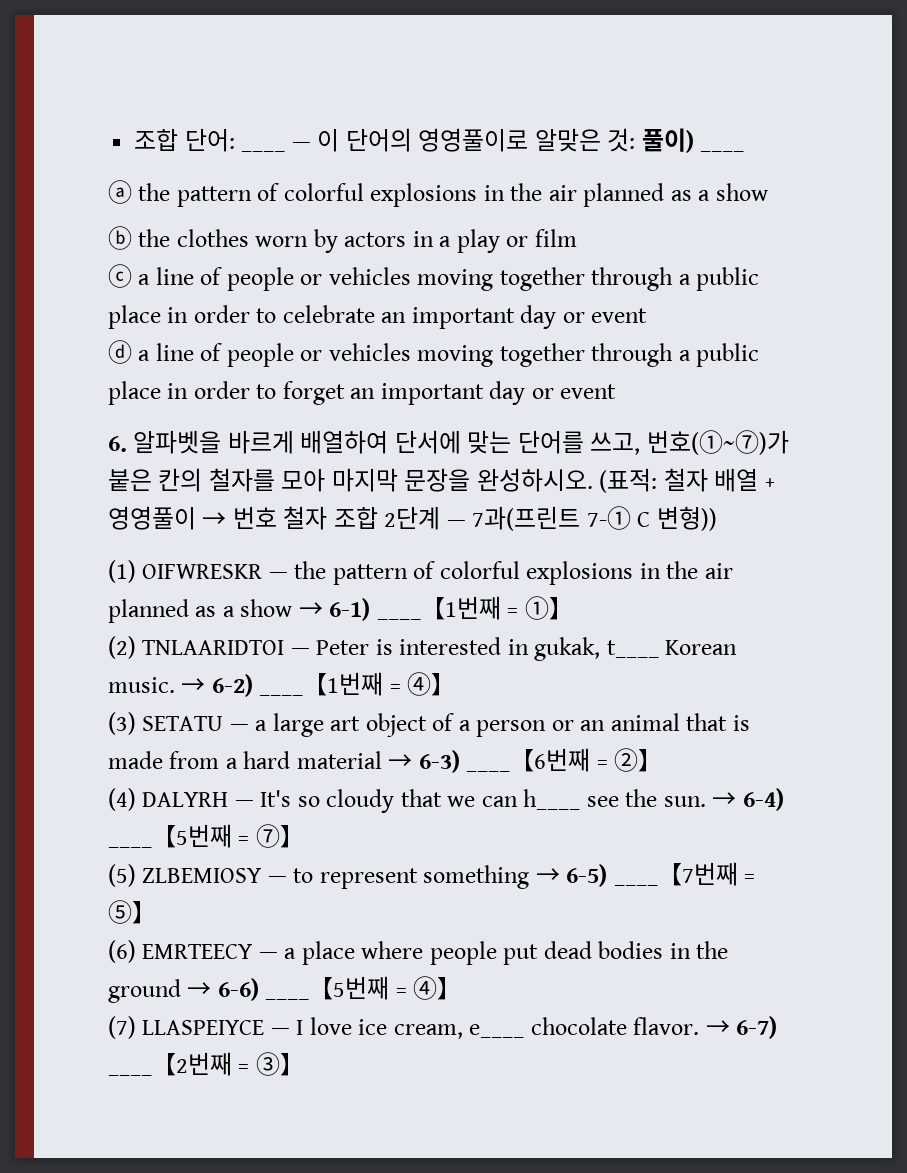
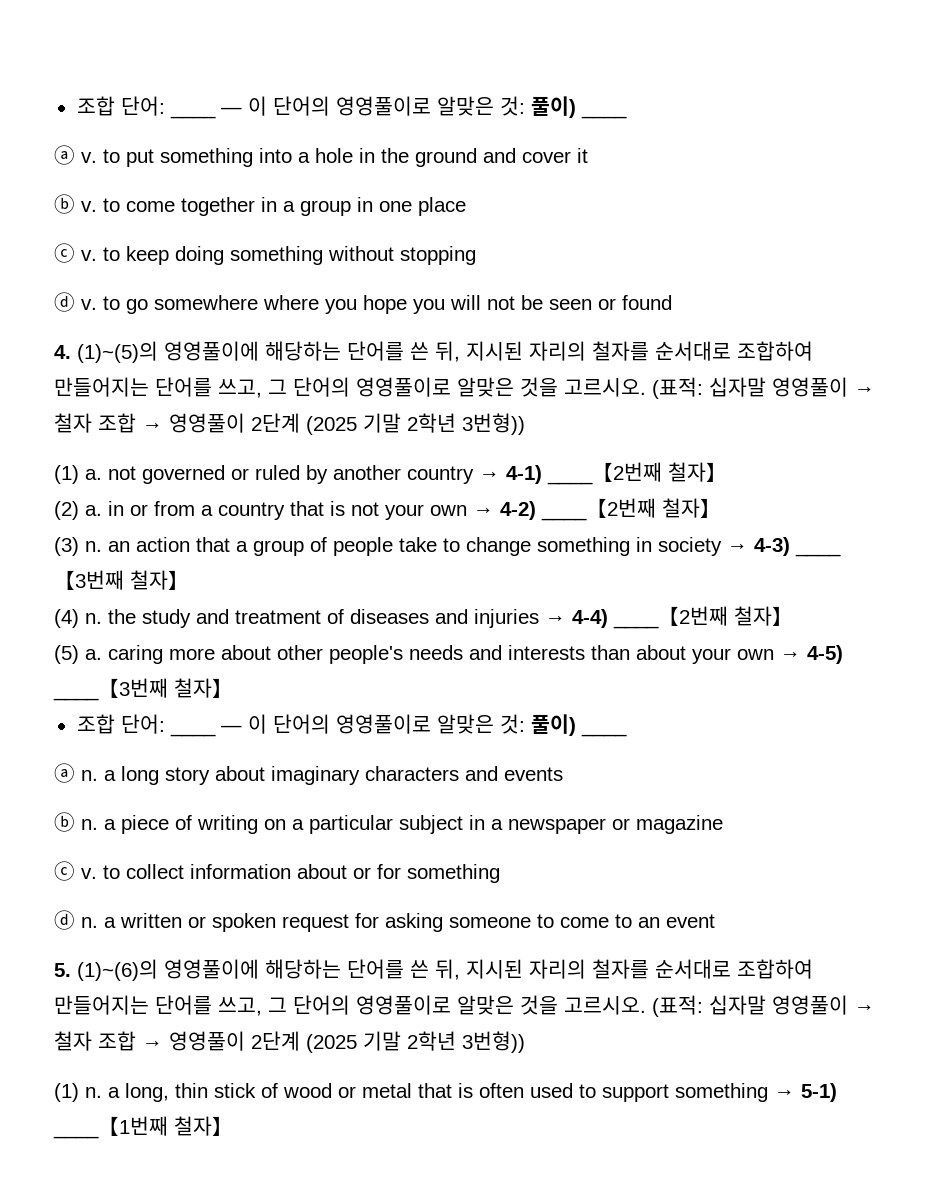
[138,183,768,207] [108,226,577,253] [108,264,760,291] [108,305,648,329] [108,340,760,367] [108,381,617,405] [108,430,789,455] [108,468,775,493] [108,506,717,531] [108,560,733,585] [108,596,573,623] [108,636,738,661] [108,672,456,697] [108,712,750,737] [108,748,663,773] [108,788,784,813] [108,824,304,848] [108,862,756,889] [108,900,156,924] [108,940,729,965] [108,976,462,1003] [108,1016,778,1039] [108,1052,304,1076] the pattern of colorful explosions in the air planned as a show // ⓑ the clothes worn by actors in a play or film // ⓒ a line of people or vehicles moving together through a public place in order to celebrate an important day or event // ⓓ a line of people or vehicles moving together through a public place in order to forget an important day or event // 6. 알파벳을 바르게 배열하여 단서에 맞는 단어를 쓰고, 번호(①~⑦)가 붙은 칸의 철자를 모아 마지막 문장을 완성하시오. (표적: 철자 배열 + 영영풀이 → 번호 철자 조합 2단계 — 7과(프린트 7-① C 변형)) // (1) OIFWRESKR — the pattern of colorful explosions in the air planned as a show → 6-1) ____【1번째 = ①】 // (2) TNLAARIDTOI — Peter is interested in gukak, t____ Korean music. → 6-2) ____【1번째 = ④】 // (3) SETATU — a large art object of a person or an animal that is made from a hard material → 6-3) ____【6번째 = ②】 // (4) DALYRH — It's so cloudy that we can h____ see the sun. → 6-4) ____【5번째 = ⑦】 // (5) ZLBEMIOSY — to represent something → 6-5) ____【7번째 = ⑤】 // (6) EMRTEECY — a place where people put dead bodies in the ground → 6-6) ____【5번째 = ④】 // (7) LLASPEIYCE — I love ice cream, e____ chocolate flavor. → 6-7) ____【2번째 = ③】 -> [81,148,588,167] [54,194,466,216] [54,243,476,265] [54,292,672,314] [54,341,813,363] [54,377,875,399] [54,413,525,435] [54,462,727,485] [54,498,721,521] [54,537,841,557] [54,570,189,590] [54,606,793,629] [54,645,843,664] [53,678,233,701] [76,714,216,737] [220,714,627,737] [54,763,563,785] [54,812,723,834] [54,861,500,883] [54,910,715,932] [54,959,813,981] [54,995,875,1017] [54,1031,525,1053] [54,1083,837,1102] [53,1116,233,1139] v. to put something into a hole in the ground and cover it // ⓑ v. to come together in a group in one place // ⓒ v. to keep doing something without stopping // ⓓ v. to go somewhere where you hope you will not be seen or found // 4. (1)~(5)의 영영풀이에 해당하는 단어를 쓴 뒤, 지시된 자리의 철자를 순서대로 조합하여 만들어지는 단어를 쓰고, 그 단어의 영영풀이로 알맞은 것을 고르시오. (표적: 십자말 영영풀이 → 철자 조합 → 영영풀이 2단계 (2025 기말 2학년 3번형)) // (1) a. not governed or ruled by another country → 4-1) ____【2번째 철자】 // (2) a. in or from a country that is not your own → 4-2) ____【2번째 철자】 // (3) n. an action that a group of people take to change something in society → 4-3) ____【3번째 철자】 // (4) n. the study and treatment of diseases and injuries → 4-4) ____【2번째 철자】 // (5) a. caring more about other people's needs and interests than about your own → 4-5) ____【3번째 철자】 // 조합 단어: ____ — 이 단어의 영영풀이로 알맞은 것: 풀이) ____ // ⓐ n. a long story about imaginary characters and events // ⓑ n. a piece of writing on a particular subject in a newspaper or magazine // ⓒ v. to collect information about or for something // ⓓ n. a written or spoken request for asking someone to come to an event // 5. (1)~(6)의 영영풀이에 해당하는 단어를 쓴 뒤, 지시된 자리의 철자를 순서대로 조합하여 만들어지는 단어를 쓰고, 그 단어의 영영풀이로 알맞은 것을 고르시오. (표적: 십자말 영영풀이 → 철자 조합 → 영영풀이 2단계 (2025 기말 2학년 3번형)) // (1) n. a long, thin stick of wood or metal that is often used to support something → 5-1) ____【1번째 철자】

